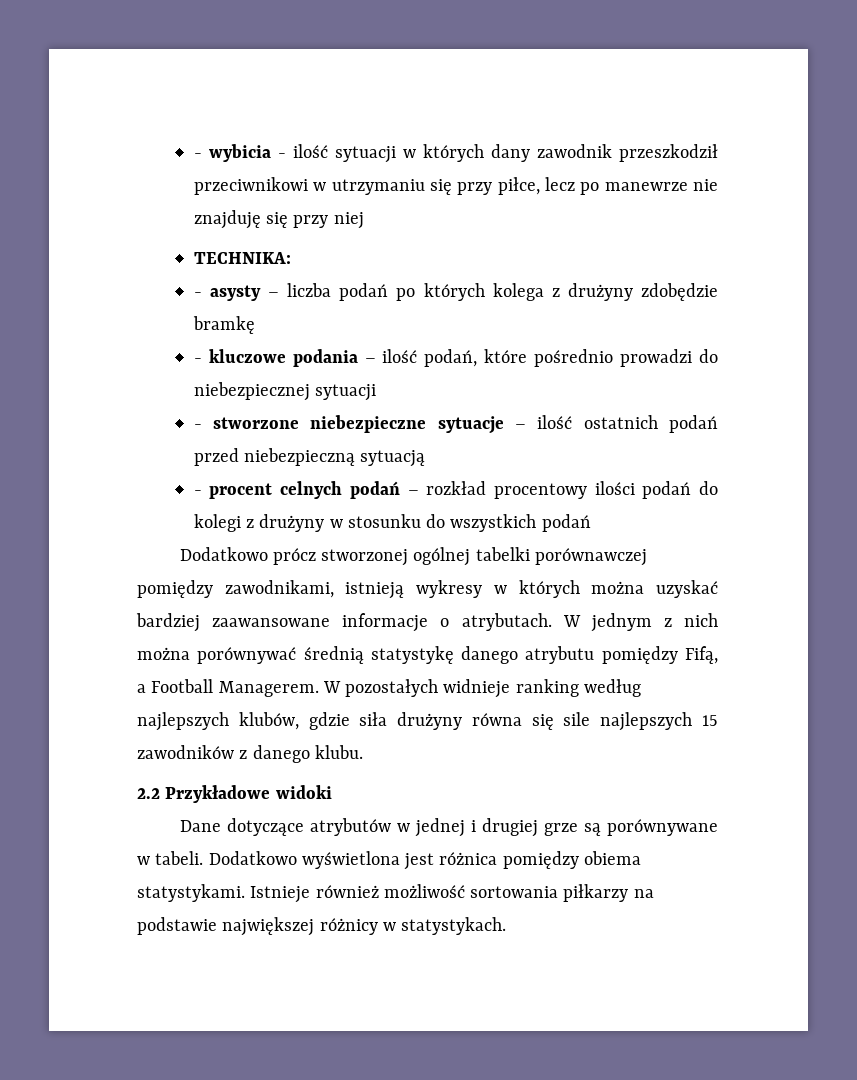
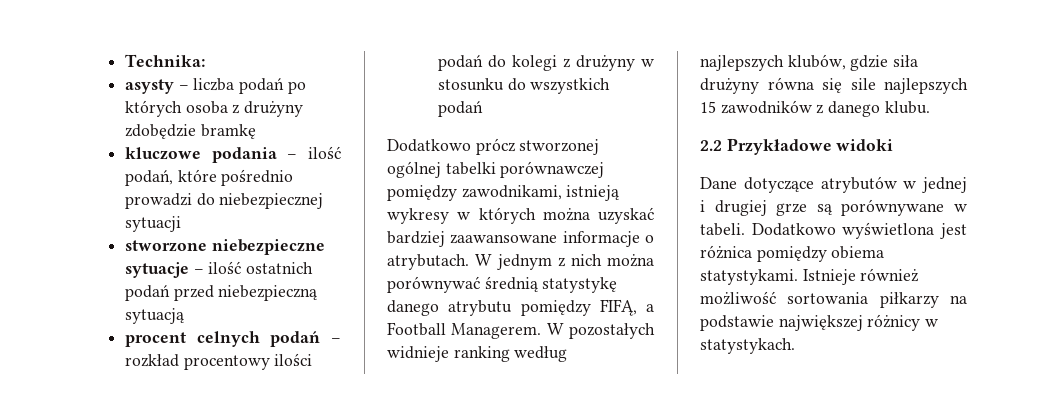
[193,144,718,163] [193,177,719,195] [193,210,364,229] [193,252,291,264] [193,292,202,297] - wybicia - ilość sytuacji w których dany zawodnik przeszkodził przeciwnikowi w utrzymaniu się przy piłce, lecz po manewrze nie znajduję się przy niej // TECHNIKA: // - -> [124,54,205,67] Technika: //
[492,283,544,301] kolega -> [185,101,228,114] osoba
[193,358,202,363] - -> (256, 131) none
[193,424,202,429] - -> (181, 224) none
[193,490,202,495] - -> (185, 316) none
[685,646,718,664] Fifą, -> [599,299,637,316] FIFĄ,

